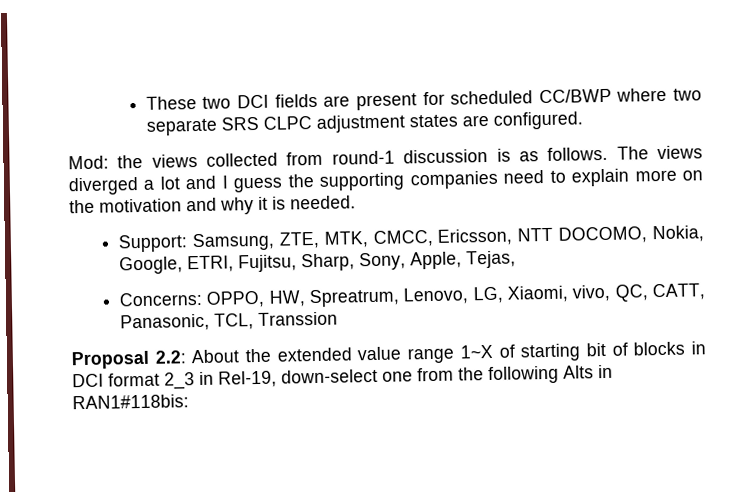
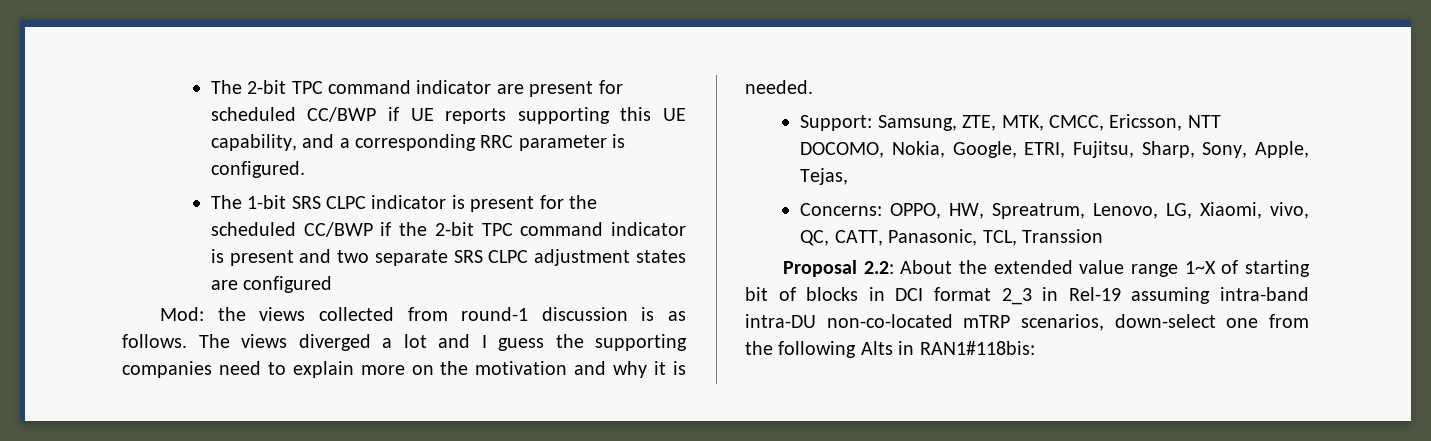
[145,93,318,110] These two DCI fields -> [210,80,492,94] The 2-bit TPC command indicator
[616,87,668,102] where -> [387,107,686,124] [210,134,626,151] [210,161,305,178] [210,195,597,212] [210,222,686,237] [210,249,332,266] if UE reports supporting this UE capability, and a corresponding RRC parameter is configured. // The 1-bit SRS CLPC indicator is present for the scheduled CC/BWP if the 2-bit TPC command indicator is present and
[492,111,583,130] configured. -> [243,276,333,293] configured
[218,370,277,388] Rel-19, -> [1068,287,1309,304] [745,314,1104,331] Rel-19 assuming intra-band intra-DU non-co-located mTRP scenarios,

